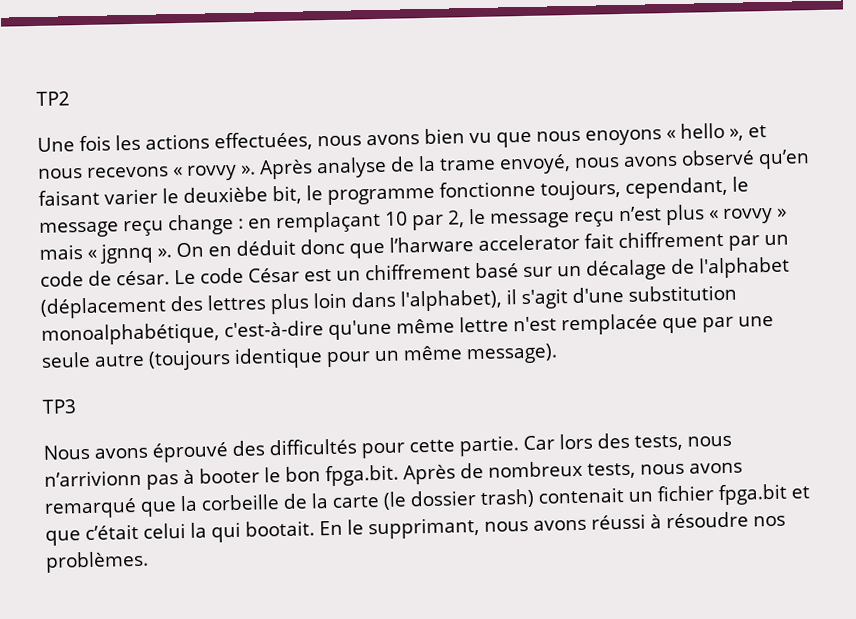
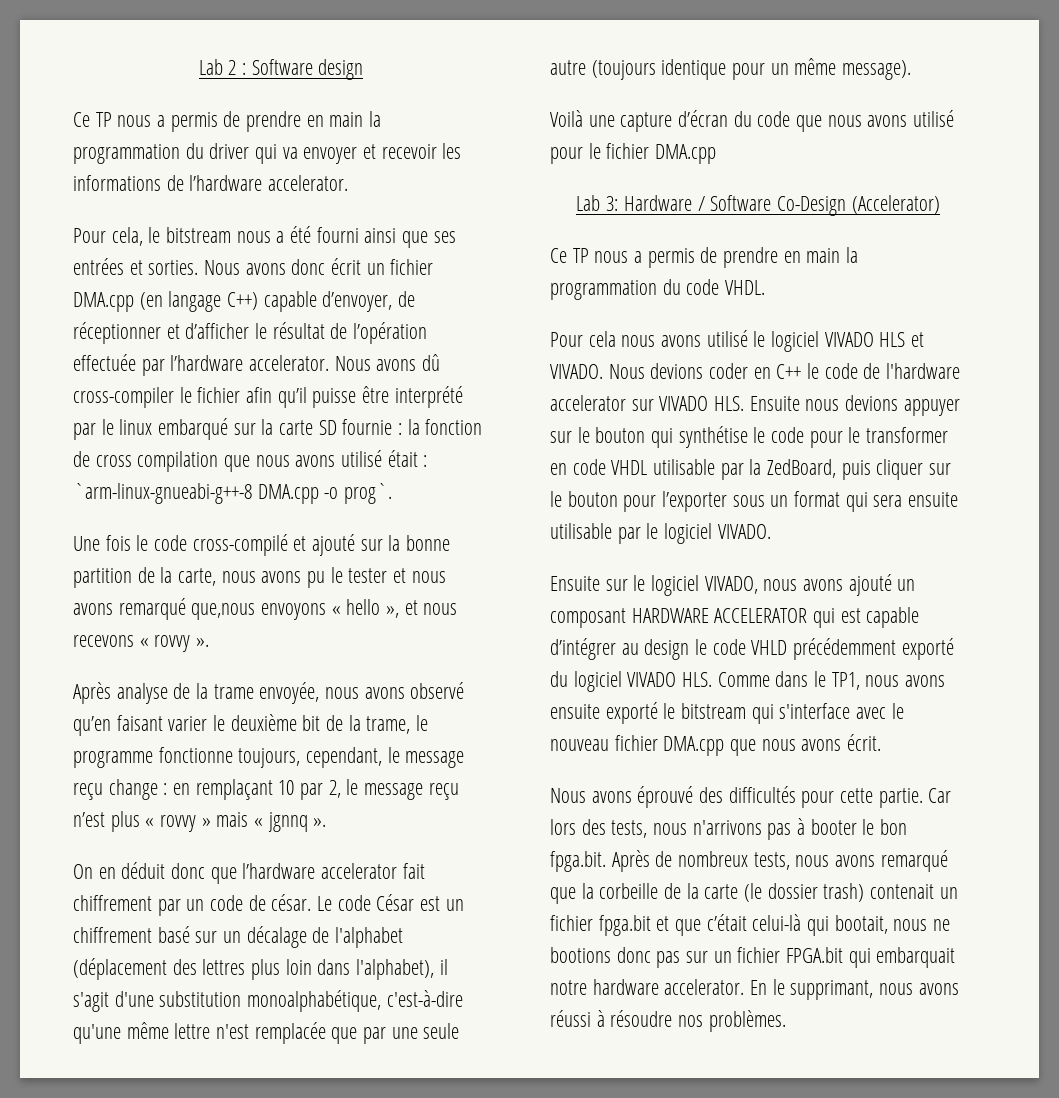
[36,91,70,106] [37,128,662,152] TP2 // Une fois les actions effectuées, nous avons bien vu que nous enoyons -> [198,59,364,80] [73,111,382,132] [73,143,462,164] [73,175,349,191] [73,226,456,248] [73,258,434,275] [73,291,416,312] [73,322,428,344] [73,354,441,376] [73,386,463,408] [73,418,483,440] [73,450,428,472] [73,483,393,504] [73,534,451,556] [73,567,446,588] [73,598,327,620] Lab 2 : Software design // Ce TP nous a permis de prendre en main la programmation du driver qui va envoyer et recevoir les informations de l’hardware accelerator. // Pour cela, le bitstream nous a été fourni ainsi que ses entrées et sorties. Nous avons donc écrit un fichier DMA.cpp (en langage C++) capable d’envoyer, de réceptionner et d’afficher le résultat de l’opération effectuée par l’hardware accelerator. Nous avons dû cross-compiler le fichier afin qu’il puisse être interprété par le linux embarqué sur la carte SD fournie : la fonction de cross compilation que nous avons utilisé était : `arm-linux-gnueabi-g++-8 DMA.cpp -o prog`. // Une fois le code cross-compilé et ajouté sur la bonne partition de la carte, nous avons pu le tester et nous avons remarqué que,nous envoyons
(256, 170) none -> (210, 642) //
[499,154,571,175] envoyé, -> [259,682,320,704] envoyée,
[183,185,302,205] deuxièbe bit, -> [230,714,411,734] deuxième bit de la trame,
(172, 253) none -> (327, 822) //
[389,236,474,253] l’harware -> [242,863,316,879] l’hardware
[42,399,77,414] TP3 -> [550,110,955,132] [550,143,717,164] [576,195,940,216] [550,247,859,268] [550,279,766,300] [550,330,925,352] [550,363,960,379] [550,395,960,416] [550,426,949,448] [550,459,952,480] [550,491,959,512] [550,523,771,544] [550,574,916,596] [550,607,920,628] [550,638,954,660] [550,671,946,692] [550,702,904,724] [550,734,882,756] Voilà une capture d’écran du code que nous avons utilisé pour le fichier DMA.cpp // Lab 3: Hardware / Software Co-Design (Accelerator) // Ce TP nous a permis de prendre en main la programmation du code VHDL. // Pour cela nous avons utilisé le logiciel VIVADO HLS et VIVADO. Nous devions coder en C++ le code de l'hardware accelerator sur VIVADO HLS. Ensuite nous devions appuyer sur le bouton qui synthétise le code pour le transformer en code VHDL utilisable par la ZedBoard, puis cliquer sur le bouton pour l’exporter sous un format qui sera ensuite utilisable par le logiciel VIVADO. // Ensuite sur le logiciel VIVADO, nous avons ajouté un composant HARDWARE ACCELERATOR qui est capable d’intégrer au design le code VHLD précédemment exporté du logiciel VIVADO HLS. Comme dans le TP1, nous avons ensuite exporté le bitstream qui s'interface avec le nouveau fichier DMA.cpp que nous avons écrit.
[44,469,142,487] n’arrivionn -> [692,820,762,835] n'arrivons
[143,520,315,543] celui la qui bootait. -> [752,914,951,936] [550,947,956,968] [550,979,745,995] celui-là qui bootait, nous ne bootions donc pas sur un fichier FPGA.bit qui embarquait notre hardware accelerator.

